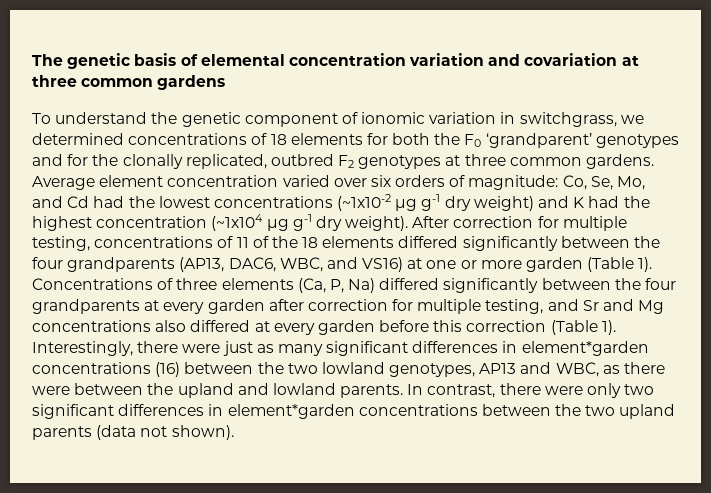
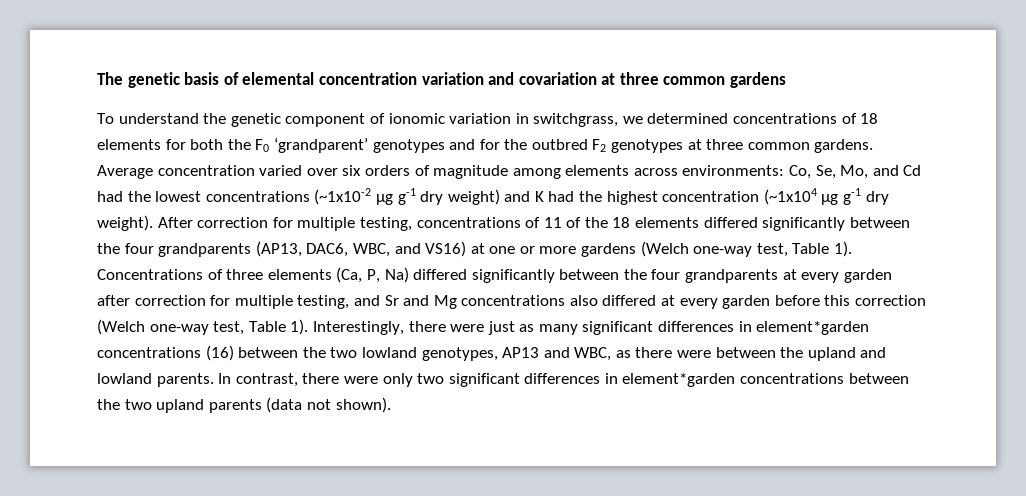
[122,154,267,169] clonally replicated, -> (528, 144) none
[99,175,164,187] element -> (153, 172) none
[468,175,559,190] magnitude: -> [433,165,785,179] magnitude among elements across environments:
[526,257,635,272] garden (Table -> [581,241,830,257] gardens (Welch one-way test, Table
[550,320,598,335] (Table -> [97,319,286,335] (Welch one-way test, Table

